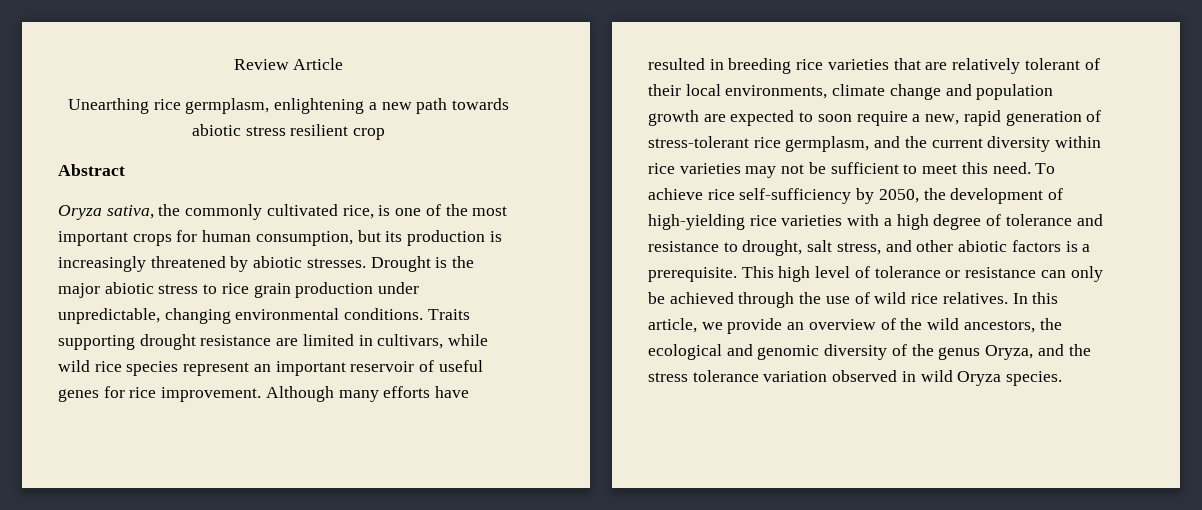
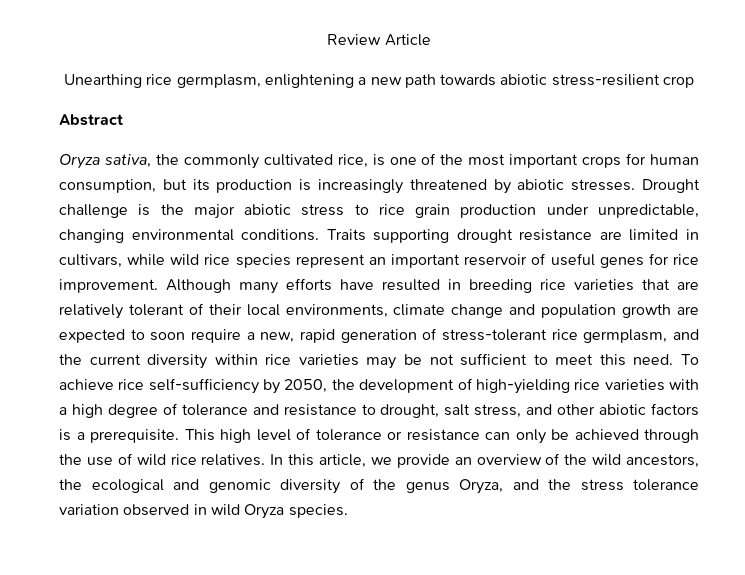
[245,124,349,136] stress resilient -> [551,74,660,86] stress-resilient
(431, 264) none -> [59,204,128,218] challenge
[781,162,826,174] not be -> [404,354,454,365] be not

